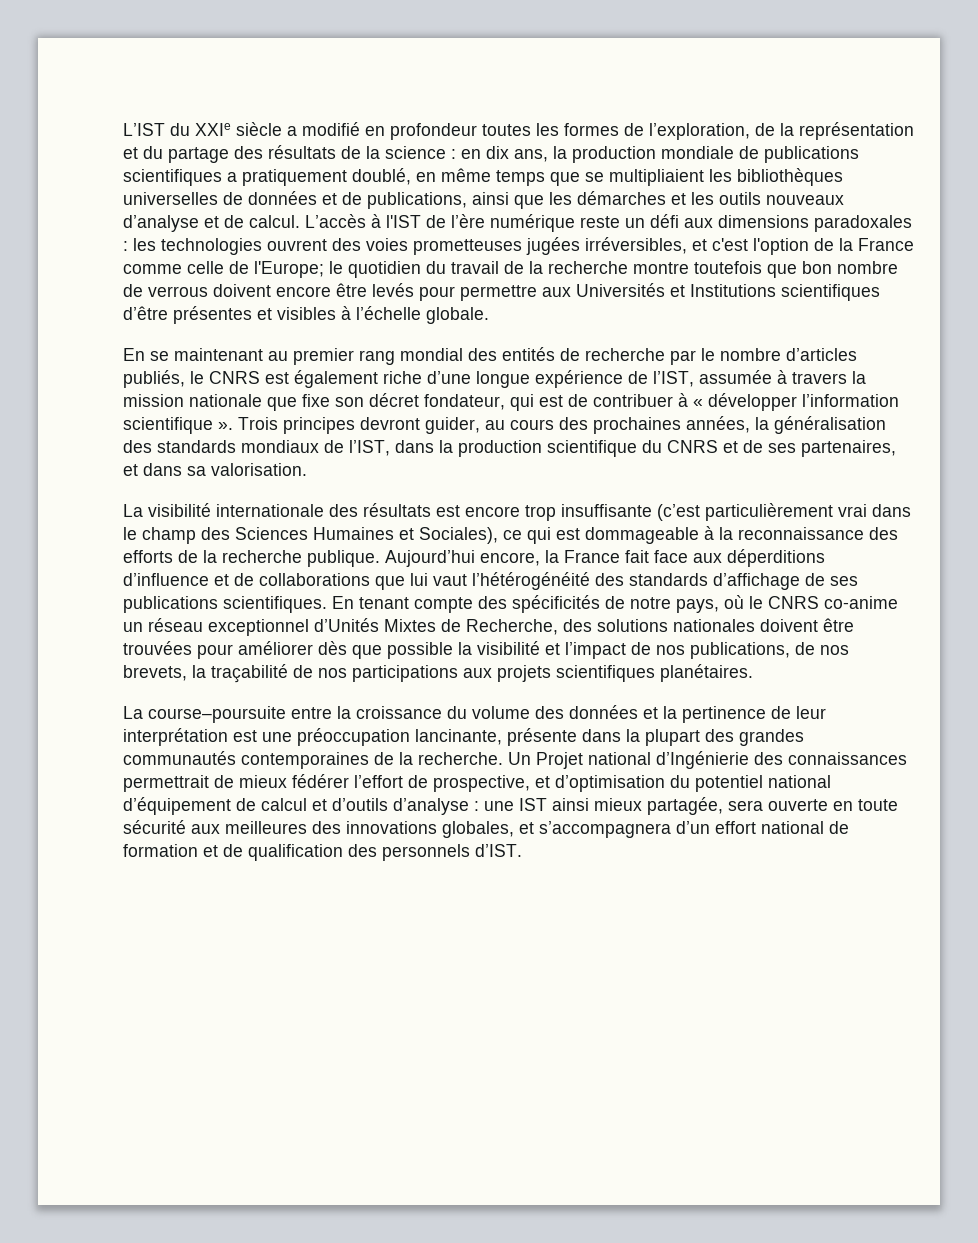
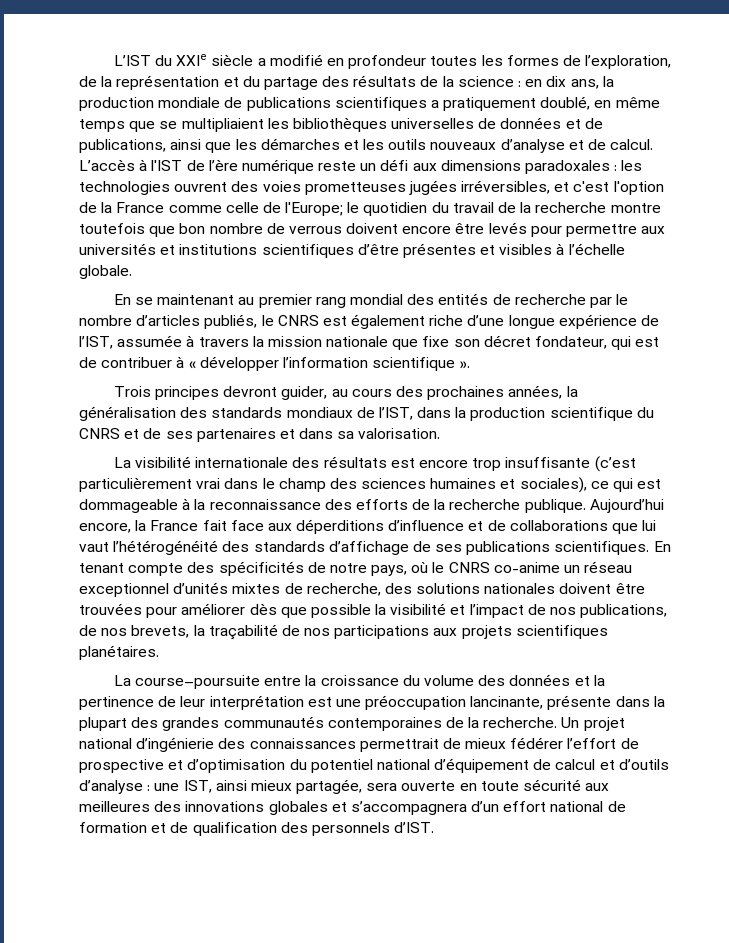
[576,283,776,297] Universités et Institutions -> [79,243,258,255] universités et institutions
(233, 426) none -> (471, 365) //
[801,440,896,457] partenaires, -> [196,428,276,442] partenaires
[235,527,498,544] Sciences Humaines et Sociales), -> [361,477,587,493] sciences humaines et sociales),
[314,618,558,635] d’Unités Mixtes de Recherche, -> [173,582,381,596] d’unités mixtes de recherche,
[536,751,749,769] Projet national d’Ingénierie -> [583,717,625,731] [79,737,215,752] projet national d’ingénierie
[433,775,530,792] prospective, -> [79,759,164,773] prospective
[519,798,547,811] IST -> [183,780,212,793] IST,
[442,821,514,838] globales, -> [268,801,328,815] globales

